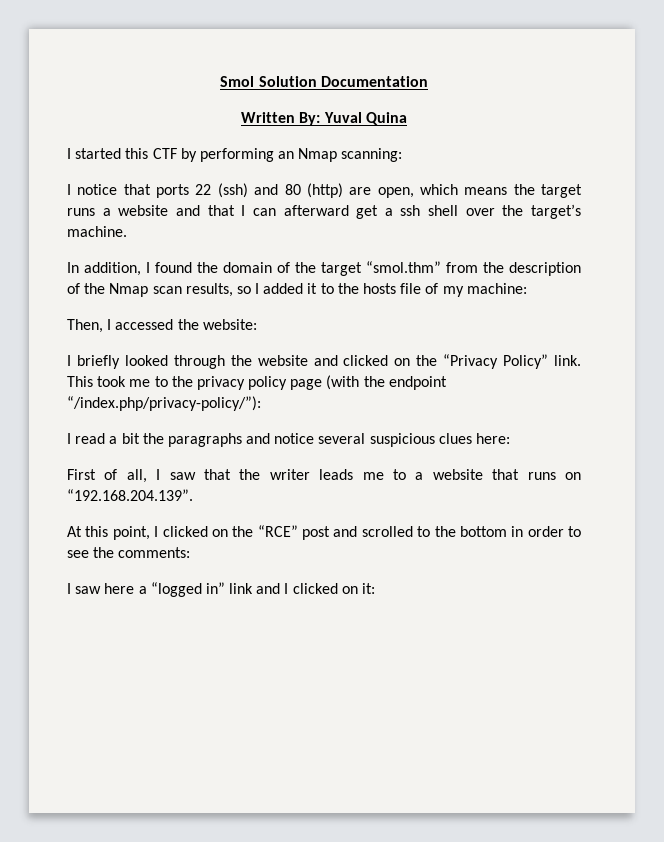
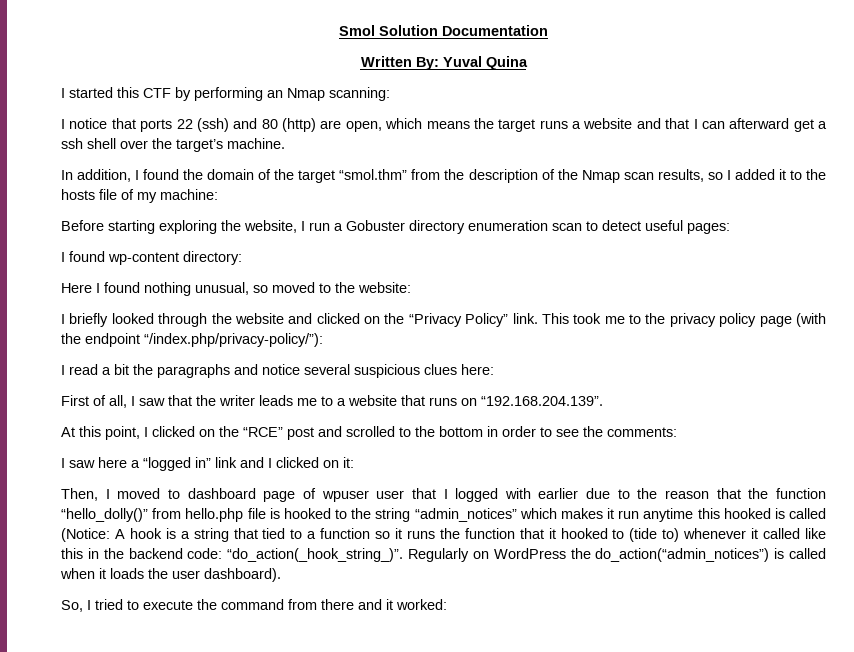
[67,319,174,333] Then, I accessed -> [61,220,730,234] [61,251,242,265] [61,282,331,296] Before starting exploring the website, I run a Gobuster directory enumeration scan to detect useful pages: // I found wp-content directory: // Here I found nothing unusual, so moved to
(376, 588) none -> [61,488,826,502] [61,508,826,522] [61,528,826,542] [61,548,826,562] [60,568,281,582] [61,599,447,612] // Then, I moved to dashboard page of wpuser user that I logged with earlier due to the reason that the function “hello_dolly()” from hello.php file is hooked to the string “admin_notices” which makes it run anytime this hooked is called (Notice: A hook is a string that tied to a function so it runs the function that it hooked to (tide to) whenever it called like this in the backend code: “do_action(_hook_string_)”. Regularly on WordPress the do_action(“admin_notices”) is called when it loads the user dashboard). // So, I tried to execute the command from there and it worked:

